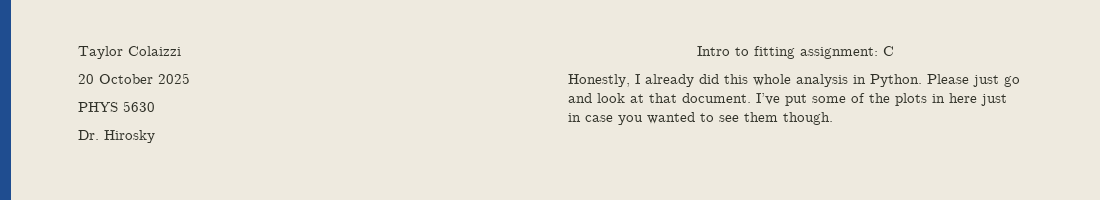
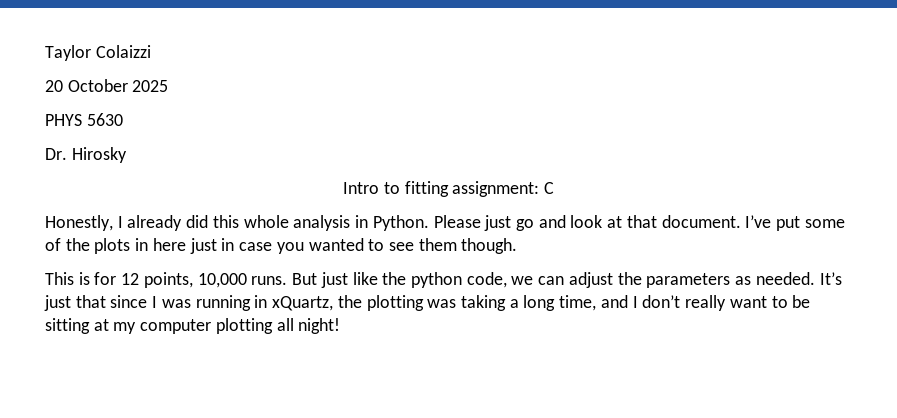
(833, 118) none -> [45,272,842,288] [44,295,811,311] [45,318,341,334] // This is for 12 points, 10,000 runs. But just like the python code, we can adjust the parameters as needed. It’s just that since I was running in xQuartz, the plotting was taking a long time, and I don’t really want to be sitting at my computer plotting all night!

